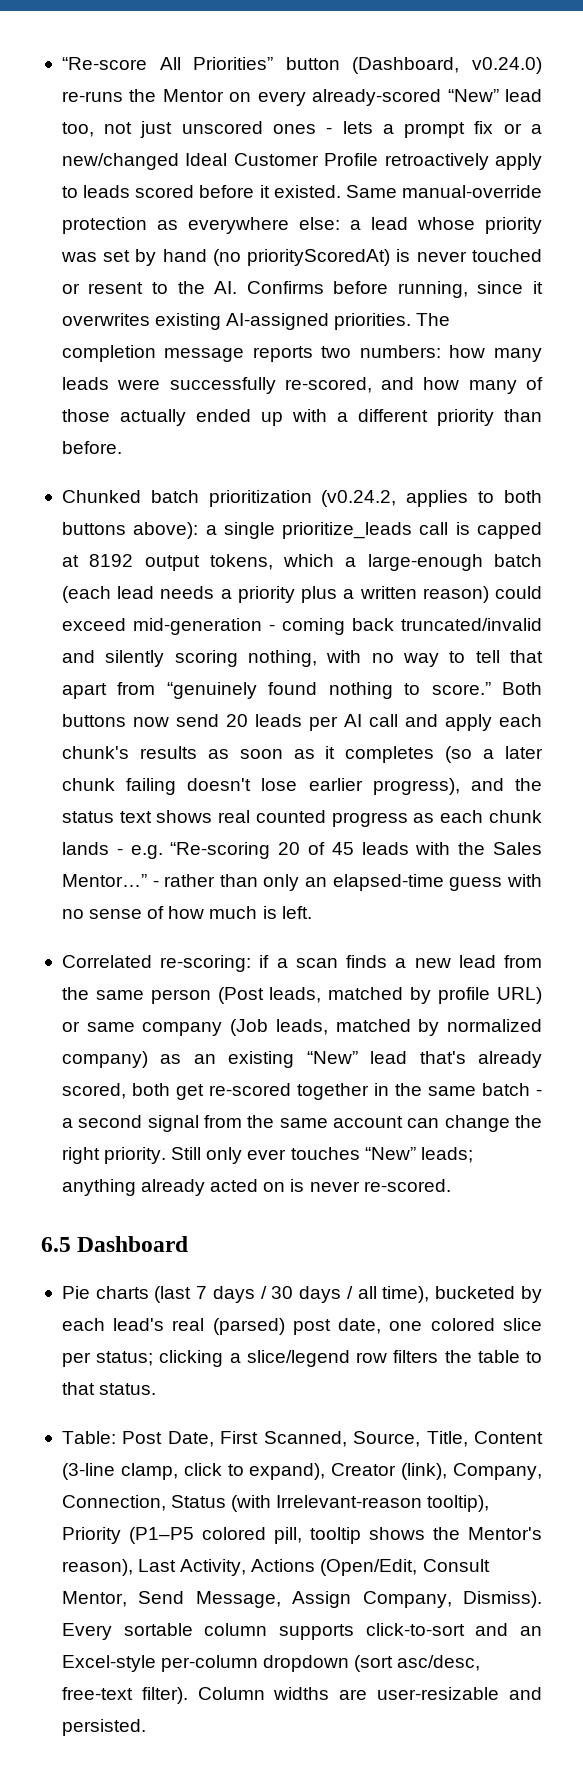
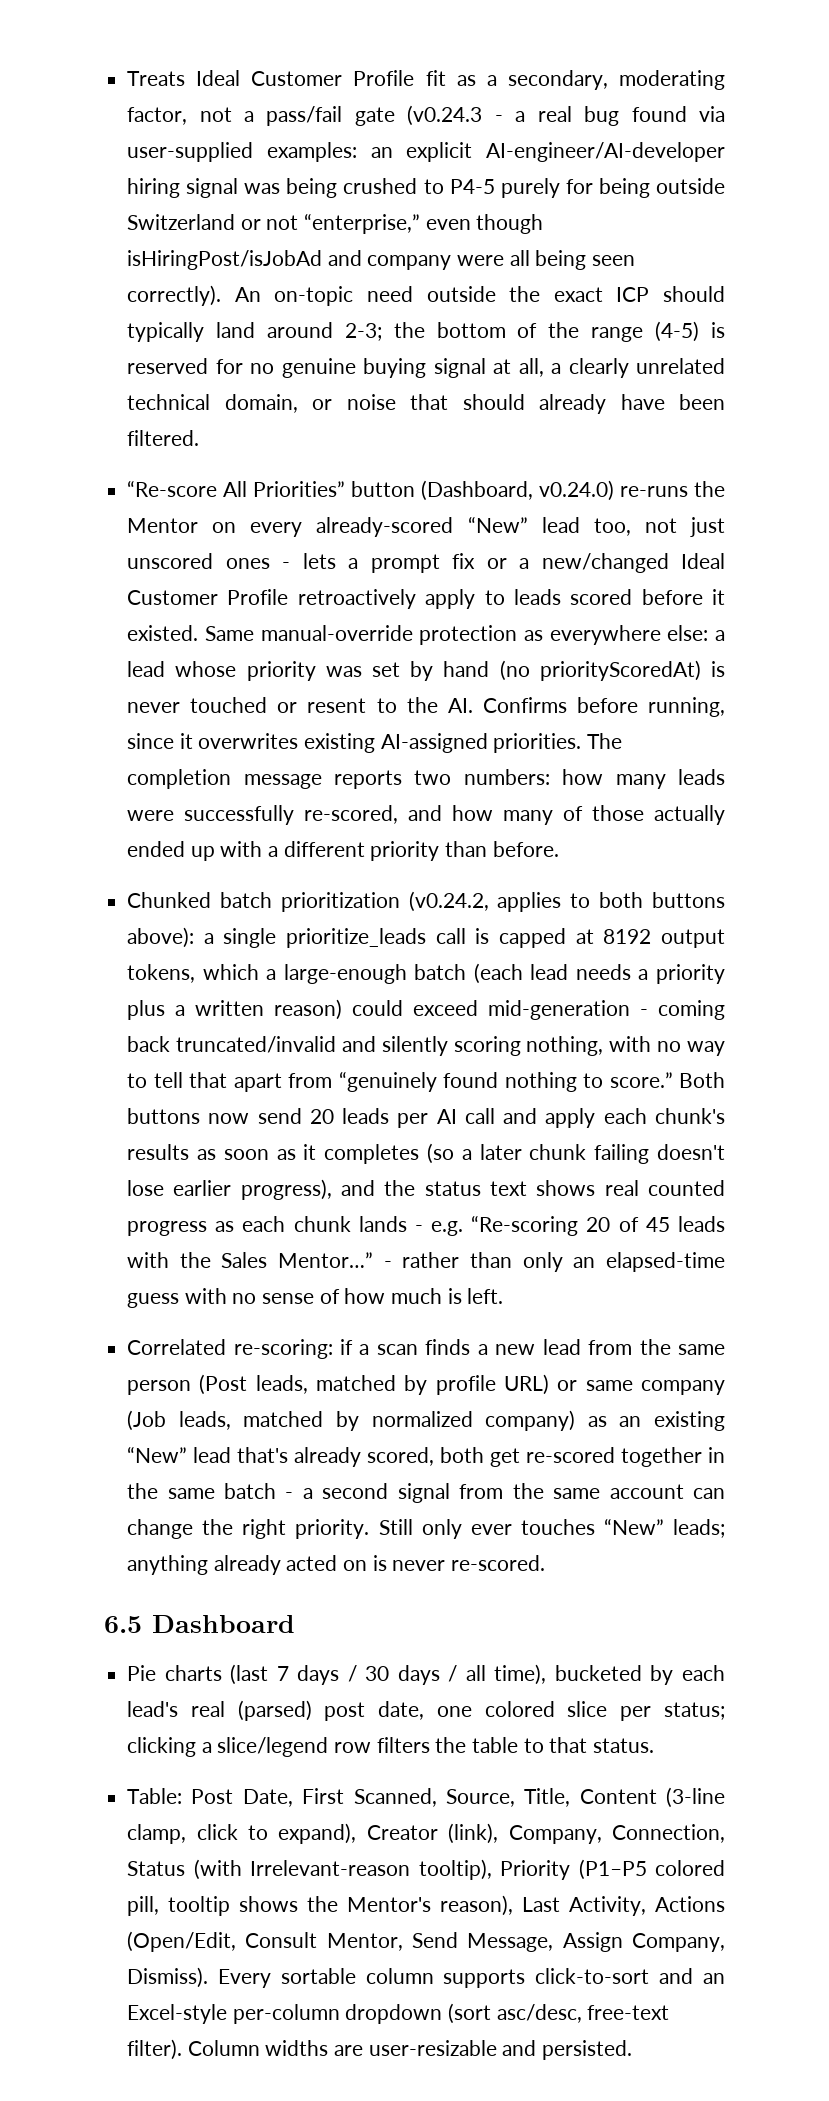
(61, 63) none -> [127,70,725,90] [127,105,725,126] [127,142,725,162] [127,178,725,198] [127,213,544,234] [127,250,636,270] [127,285,725,306] [127,321,725,342] [127,358,725,378] [127,394,725,414] [127,430,200,446] Treats Ideal Customer Profile fit as a secondary, moderating factor, not a pass/fail gate (v0.24.3 - a real bug found via user-supplied examples: an explicit AI-engineer/AI-developer hiring signal was being crushed to P4-5 purely for being outside Switzerland or not “enterprise,” even though isHiringPost/isJobAd and company were all being seen correctly). An on-topic need outside the exact ICP should typically land around 2-3; the bottom of the range (4-5) is reserved for no genuine buying signal at all, a clearly unrelated technical domain, or noise that should already have been filtered. //

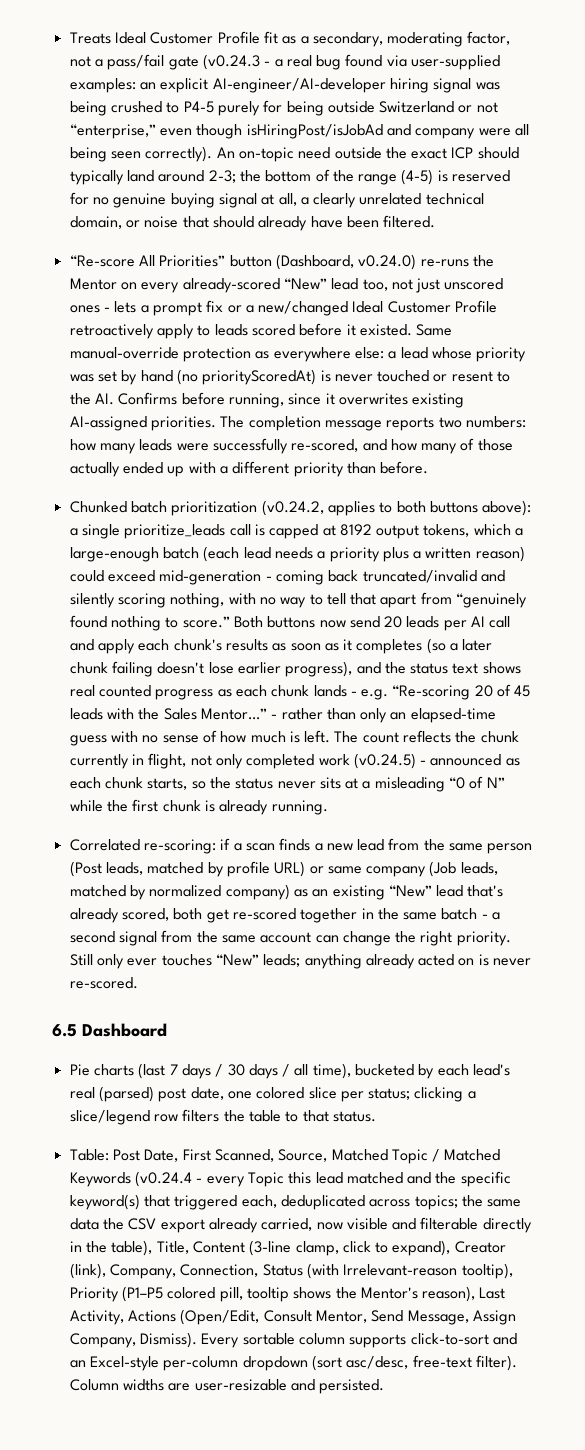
(504, 1296) none -> [334,730,519,743] [69,753,520,769] [69,776,505,792] [69,799,328,815] The count reflects the chunk currently in flight, not only completed work (v0.24.5) - announced as each chunk starts, so the status never sits at a misleading “0 of N” while the first chunk is already running.
(515, 1798) none -> [331,1149,501,1164] [69,1171,511,1187] [69,1194,522,1210] [69,1217,532,1233] [69,1240,153,1256] Matched Topic / Matched Keywords (v0.24.4 - every Topic this lead matched and the specific keyword(s) that triggered each, deduplicated across topics; the same data the CSV export already carried, now visible and filterable directly in the table),

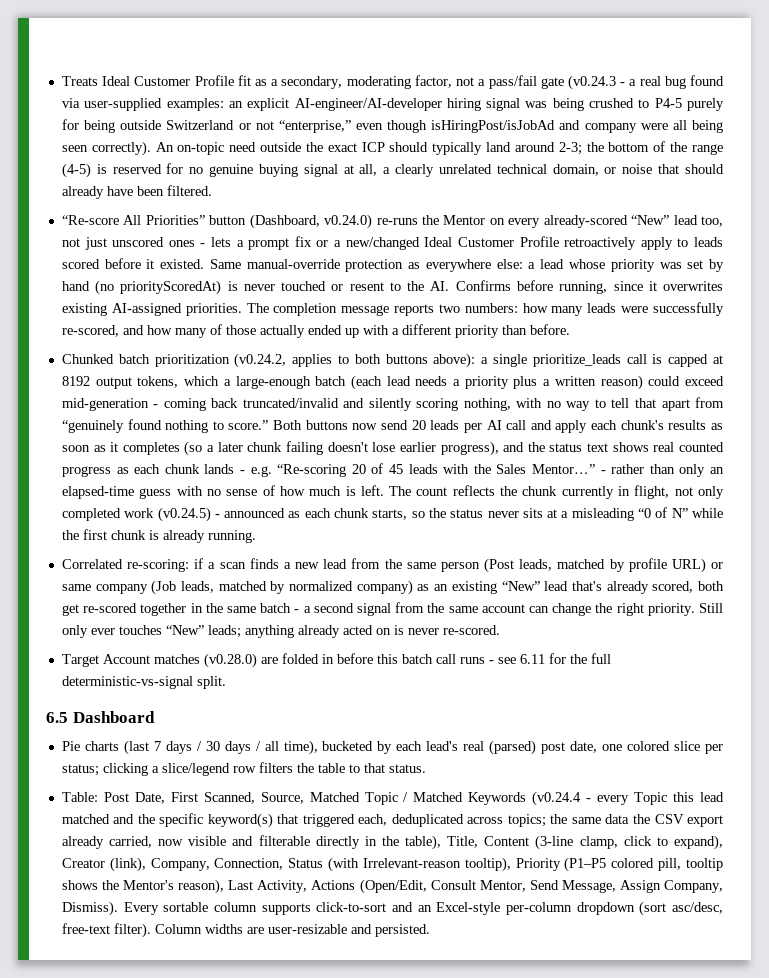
(138, 983) none -> [61,653,611,668] [61,676,226,689] // Target Account matches (v0.28.0) are folded in before this batch call runs - see 6.11 for the full deterministic-vs-signal split.

